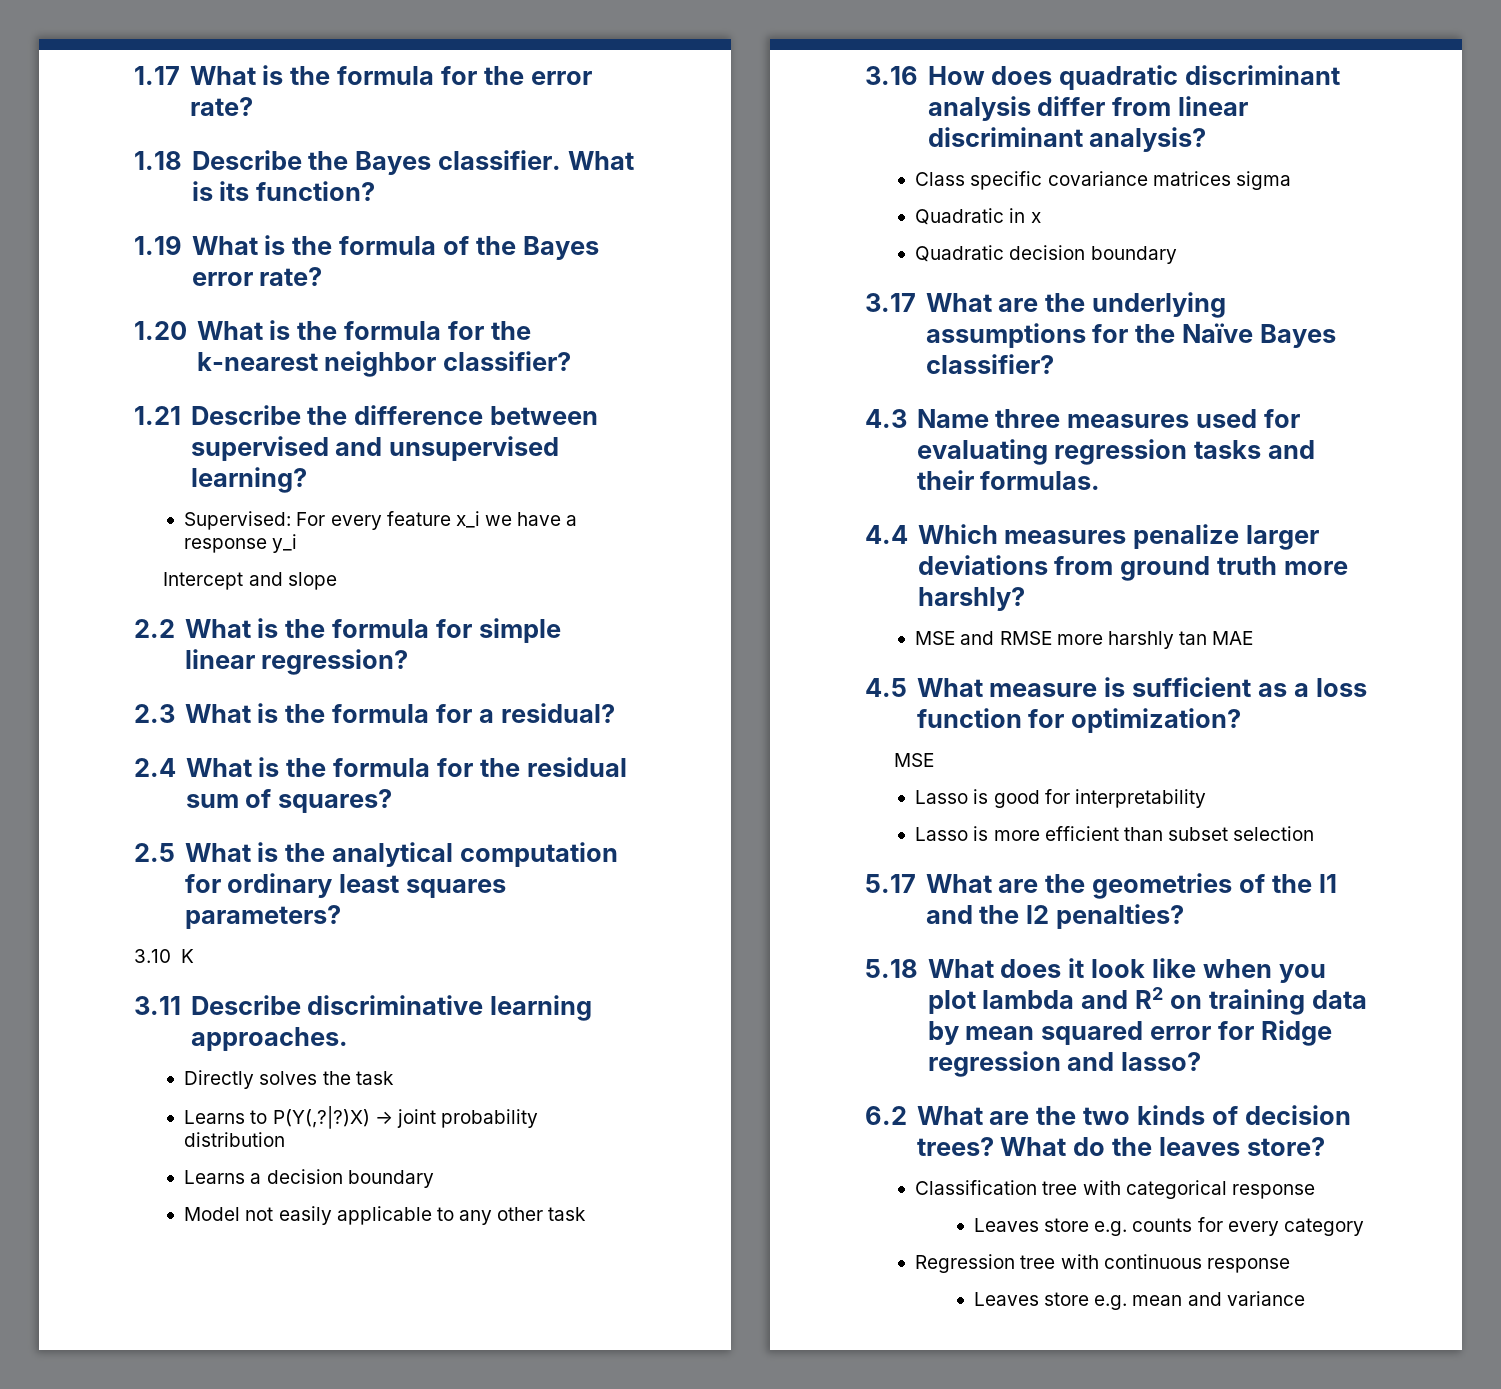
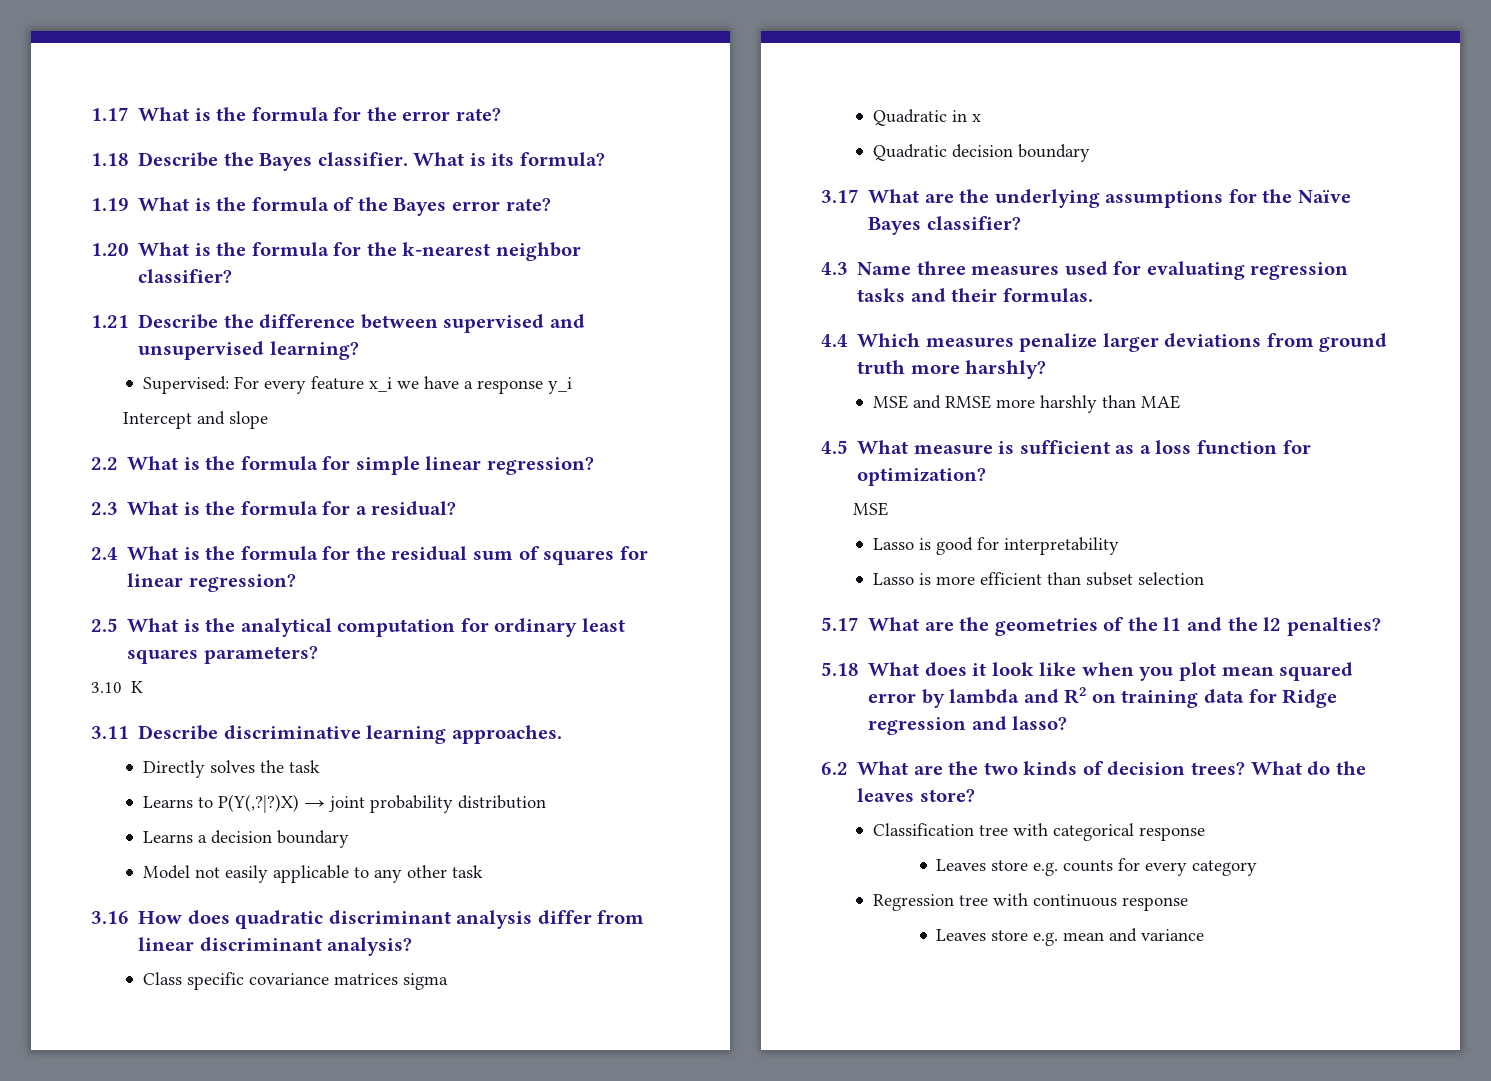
[256,181,376,201] function? -> [519,152,605,166] formula?
[278,789,393,813] squares? -> [543,546,648,565] [127,573,296,592] squares for linear regression?
[1178,631,1207,645] tan -> [1102,395,1137,408] than
(976, 1002) none -> [1221,662,1354,681] [868,689,945,708] mean squared error by
[927,1021,1212,1045] by mean squared error -> (1244, 696) none

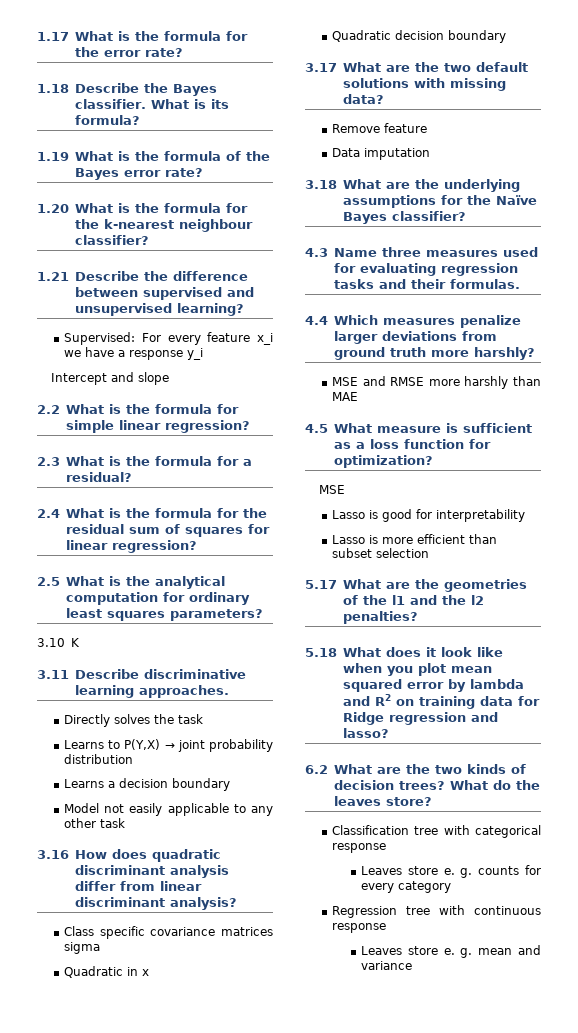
[495,242,581,261] neighbor -> [178,219,253,232] neighbour
[218,794,300,813] P(Y(,?|?)X) -> [124,739,161,750] P(Y,X)
(990, 196) none -> [443,62,528,72] [342,78,506,91] [342,94,384,104] [332,123,428,133] [332,148,431,160] [305,179,439,189] two default solutions with missing data? // Remove feature // Data imputation // 3.18 What are the
[1033,862,1059,876] e.g. -> [443,868,473,878] e. g.
[1033,932,1059,946] e.g. -> [443,948,473,958] e. g.

